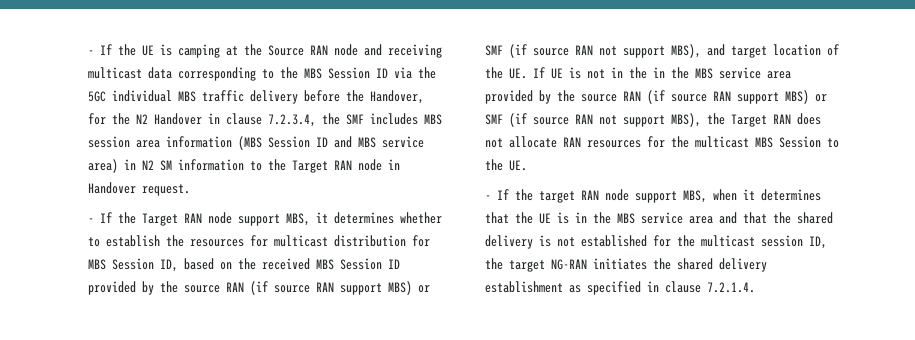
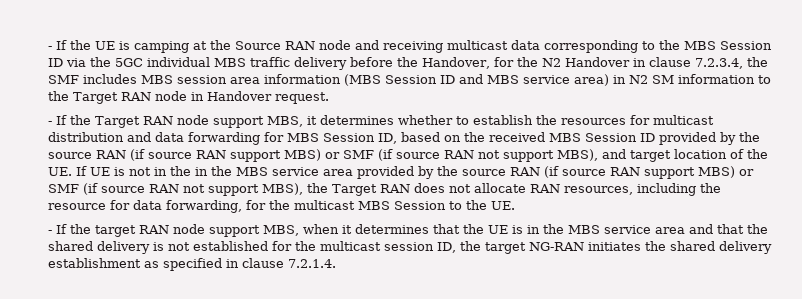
(406, 241) none -> [127,132,261,145] and data forwarding
[586,140,641,148] resources -> [564,183,722,196] [48,200,243,213] resources, including the resource for data forwarding,

